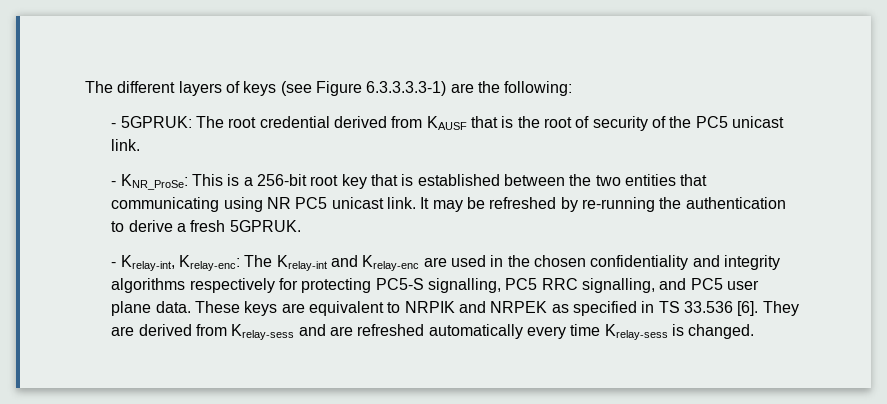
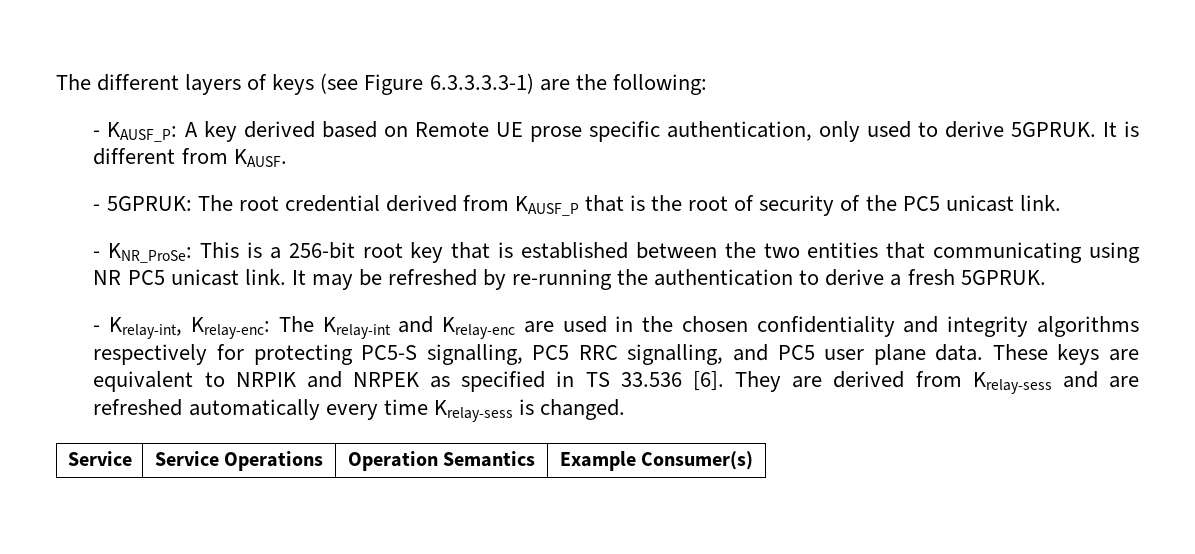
(573, 88) none -> [93,121,1140,142] [93,148,287,167] // - KAUSF_P: A key derived based on Remote UE prose specific authentication, only used to derive 5GPRUK. It is different from KAUSF.
[426,116,467,130] KAUSF -> [514,196,579,216] KAUSF_P
(755, 331) none -> [67,451,132,466] [154,451,324,471] [347,451,536,471] [559,451,754,471] // Service | Service Operations | Operation Semantics | Example Consumer(s)

